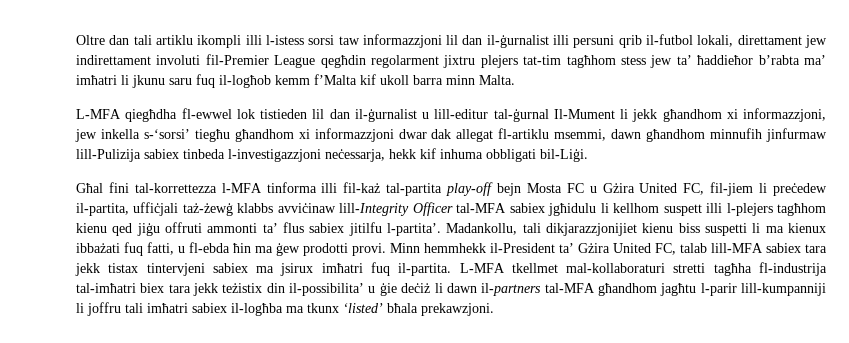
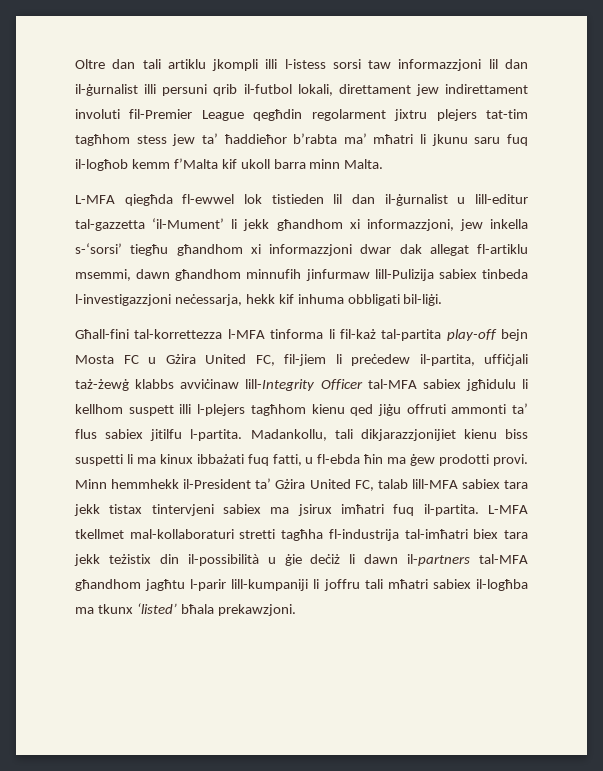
[197,35,242,48] ikompli -> [212,59,259,71] jkompli
[76,75,117,85] imħatri -> [373,134,414,144] mħatri
[125,109,178,122] qiegħdha -> [124,194,173,206] qiegħda
[493,109,615,122] tal-ġurnal Il-Mument -> [75,218,225,231] tal-gazzetta ‘il-Mument’
[540,149,588,162] [76,182,129,193] bil-Liġi. // Għal fini -> [403,294,443,306] [75,329,129,339] bil-liġi. // Għall-fini
[321,183,338,193] illi -> [328,329,335,339] li
[387,223,441,236] l-partita’. -> [190,429,243,441] l-partita.
[788,223,827,233] kienux -> [159,454,193,464] kinux
[289,283,365,296] il-possibilita’ -> [187,554,259,566] il-possibilità
[741,283,827,296] lill-kumpanniji -> [231,579,309,591] lill-kumpaniji
[147,303,188,313] imħatri -> [387,579,428,589] mħatri

